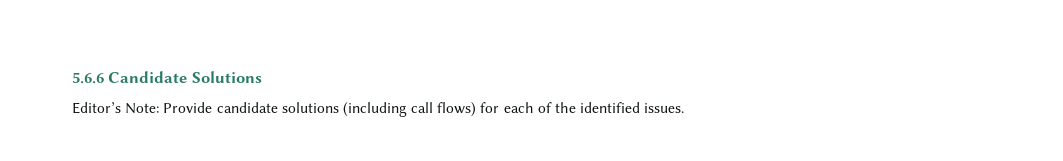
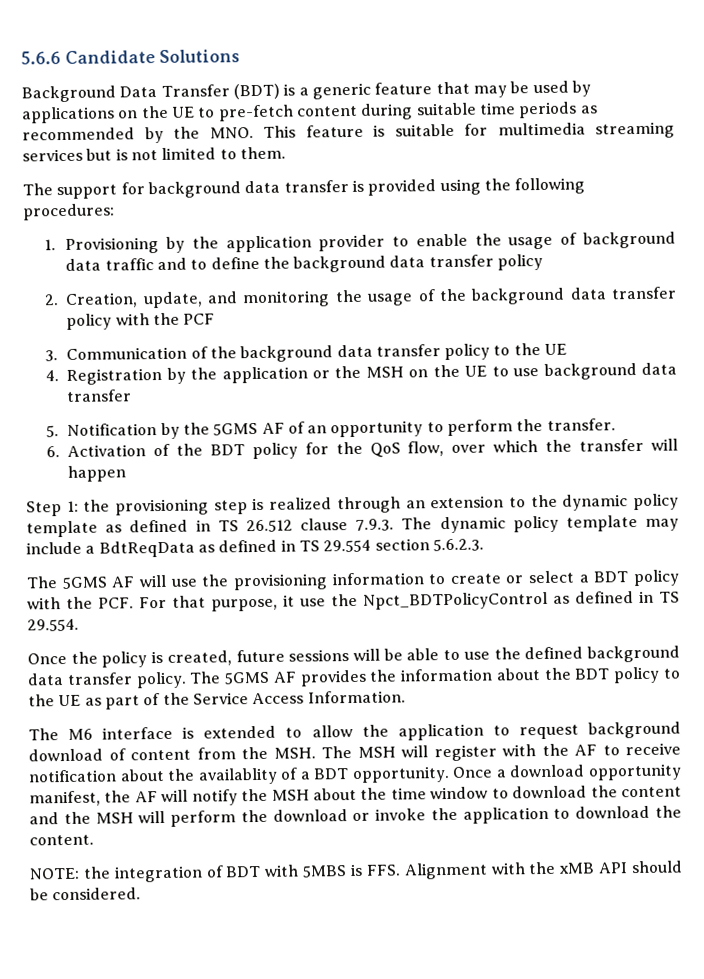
[72,102,685,117] Editor’s Note: Provide candidate solutions (including call flows) for each of the identified issues. -> [21,80,591,103] [21,101,598,124] [22,121,675,144] [22,146,286,162] [22,177,586,200] [22,203,115,221] [44,231,677,254] [65,253,544,273] [44,286,677,309] [66,312,216,330] [45,343,568,363] [45,362,678,385] [66,389,133,402] [46,418,616,440] [46,438,678,460] [67,465,127,482] [26,493,679,517] [26,515,679,538] [26,538,484,558] [26,569,680,591] [27,590,680,612] [27,618,79,632] [27,645,680,668] [27,666,680,689] [28,690,406,710] [28,721,682,741] [28,742,681,762] [28,763,683,785] [29,785,683,807] [29,805,682,827] [29,834,94,846] [29,860,683,883] [30,887,142,901] Background Data Transfer (BDT) is a generic feature that may be used by applications on the UE to pre-fetch content during suitable time periods as recommended by the MNO. This feature is suitable for multimedia streaming services but is not limited to them. // The support for background data transfer is provided using the following procedures: // 1. Provisioning by the application provider to enable the usage of background data traffic and to define the background data transfer policy // 2. Creation, update, and monitoring the usage of the background data transfer policy with the PCF // 3. Communication of the background data transfer policy to the UE // 4. Registration by the application or the MSH on the UE to use background data transfer // 5. Notification by the 5GMS AF of an opportunity to perform the transfer. // 6. Activation of the BDT policy for the QoS flow, over which the transfer will happen // Step 1: the provisioning step is realized through an extension to the dynamic policy template as defined in TS 26.512 clause 7.9.3. The dynamic policy template may include a BdtReqData as defined in TS 29.554 section 5.6.2.3. // The 5GMS AF will use the provisioning information to create or select a BDT policy with the PCF. For that purpose, it use the Npct_BDTPolicyControl as defined in TS 29.554. // Once the policy is created, future sessions will be able to use the defined background data transfer policy. The 5GMS AF provides the information about the BDT policy to the UE as part of the Service Access Information. // The M6 interface is extended to allow the application to request background download of content from the MSH. The MSH will register with the AF to receive notification about the availablity of a BDT opportunity. Once a download opportunity manifest, the AF will notify the MSH about the time window to download the content and the MSH will perform the download or invoke the application to download the content. // NOTE: the integration of BDT with 5MBS is FFS. Alignment with the xMB API should be considered.

